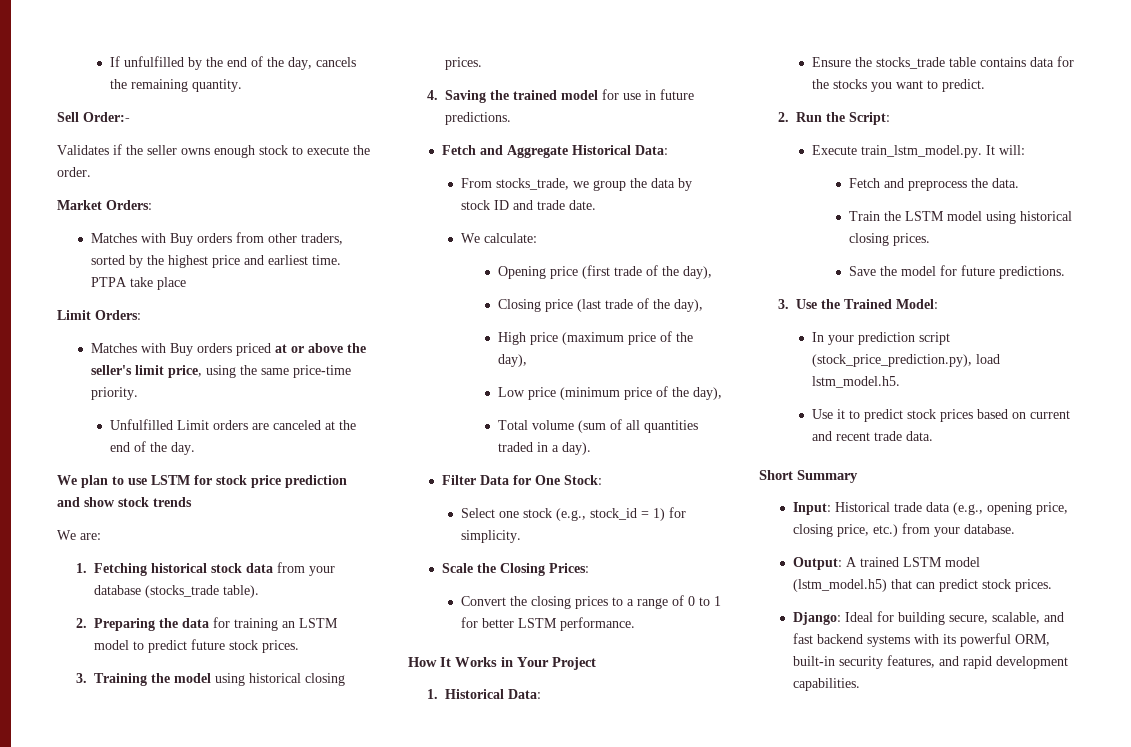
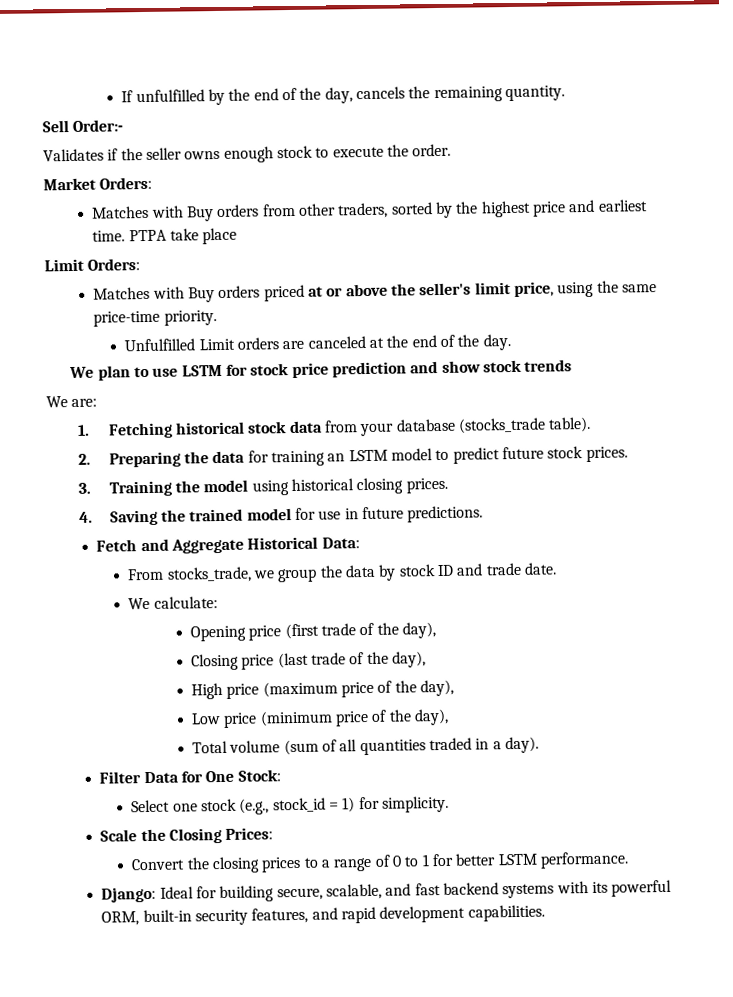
[408,657,596,670] [426,689,542,699] [811,56,1074,69] [811,79,985,92] [777,112,891,125] [811,145,1025,158] [848,178,1019,191] [848,211,1072,224] [848,233,930,246] [848,265,1065,279] [777,299,939,309] [811,332,950,345] [811,354,1000,367] [811,376,900,388] [811,409,1070,422] [811,431,933,441] [759,470,858,483] [792,502,1068,515] [792,523,1015,537] [792,557,980,570] [792,579,1052,592] // How It Works in Your Project // 1. Historical Data: // Ensure the stocks_trade table contains data for the stocks you want to predict. // 2. Run the Script: // Execute train_lstm_model.py. It will: // Fetch and preprocess the data. // Train the LSTM model using historical closing prices. // Save the model for future predictions. // 3. Use the Trained Model: // In your prediction script (stock_price_prediction.py), load lstm_model.h5. // Use it to predict stock prices based on current and recent trade data. // Short Summary // Input: Historical trade data (e.g., opening price, closing price, etc.) from your database. // Output: A trained LSTM model (lstm_model.h5) that can predict stock prices. -> (629, 860) none

